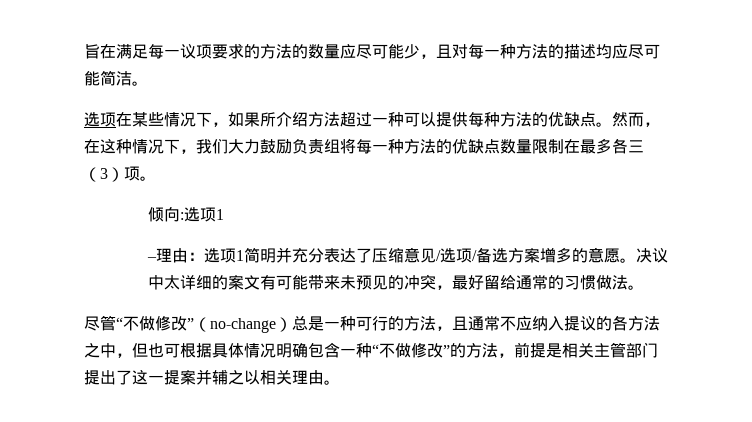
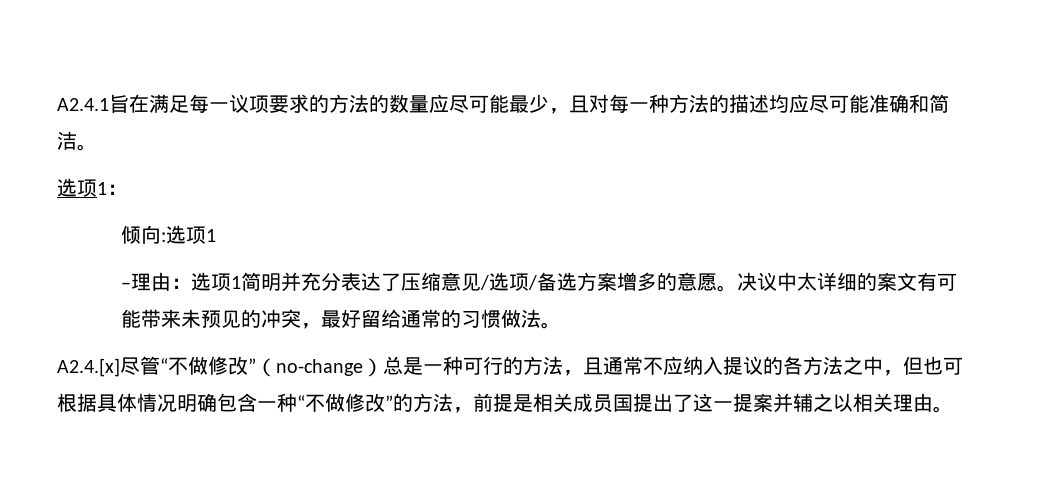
(84, 51) none -> [57,98,109,111] A2.4.1
(404, 51) none -> [509,95,529,113] 最
(100, 78) none -> [869,94,929,113] 准确和
[116,112,660,127] [84,138,644,154] [84,166,156,182] 在某些情况下，如果所介绍方法超过一种可以提供每种方法的优缺点。然而，在这种情况下，我们大力鼓励负责组将每一种方法的优缺点数量限制在最多各三（3）项。 -> [97,182,127,195] 1：
(644, 287) none -> [57,358,120,377] A2.4.[x]
[594,342,658,358] 主管部门 -> [573,393,633,413] 成员国

